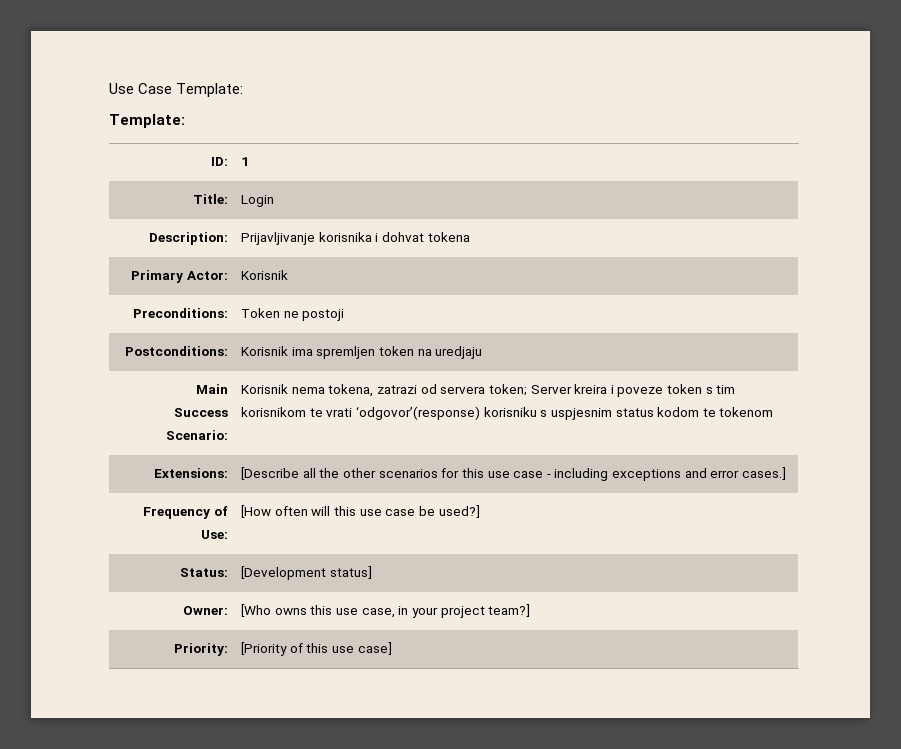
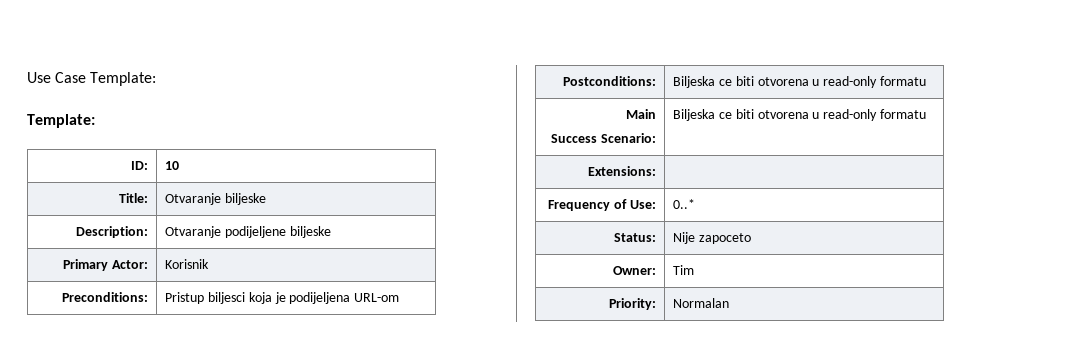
[241,157,250,166] 1 -> [165,161,180,170] 10
[241,195,275,207] Login -> [165,193,267,205] Otvaranje biljeske
[241,232,470,245] Prijavljivanje korisnika i dohvat tokena -> [165,226,331,238] Otvaranje podijeljene biljeske
[241,308,345,321] [124,346,228,356] [241,346,483,359] [195,384,228,394] [173,408,228,417] [165,430,228,440] [241,384,736,397] [241,406,774,420] [153,468,228,478] [241,467,787,481] [143,506,228,519] [200,530,228,539] [241,505,480,518] Token ne postoji // Postconditions: | Korisnik ima spremljen token na uredjaju // Main // Success Scenario: | Korisnik nema tokena, zatrazi od servera token; Server kreira i poveze token s tim korisnikom te vrati ‘odgovor’(response) korisniku s uspjesnim status kodom te tokenom // Extensions: | [Describe all the other scenarios for this use case - including exceptions and error cases.] // Frequency of Use: | [How often will this use case be used?] -> [165,292,400,304] [562,76,656,86] [673,76,927,88] [625,109,656,119] [550,133,656,143] [673,109,927,121] [587,166,656,176] [548,199,656,211] [673,199,696,209] Pristup biljesci koja je podijeljena URL-om // Postconditions: | Biljeska ce biti otvorena u read-only formatu // Main // Success Scenario: | Biljeska ce biti otvorena u read-only formatu // Extensions: | // Frequency of Use: | 0..*
[241,566,372,580] [Development status] -> [673,232,752,244] Nije zapoceto
[241,604,531,618] [173,643,228,656] [241,642,392,656] [Who owns this use case, in your project team?] // Priority: | [Priority of this use case] -> [673,265,695,275] [608,298,656,310] [673,298,730,308] Tim // Priority: | Normalan

